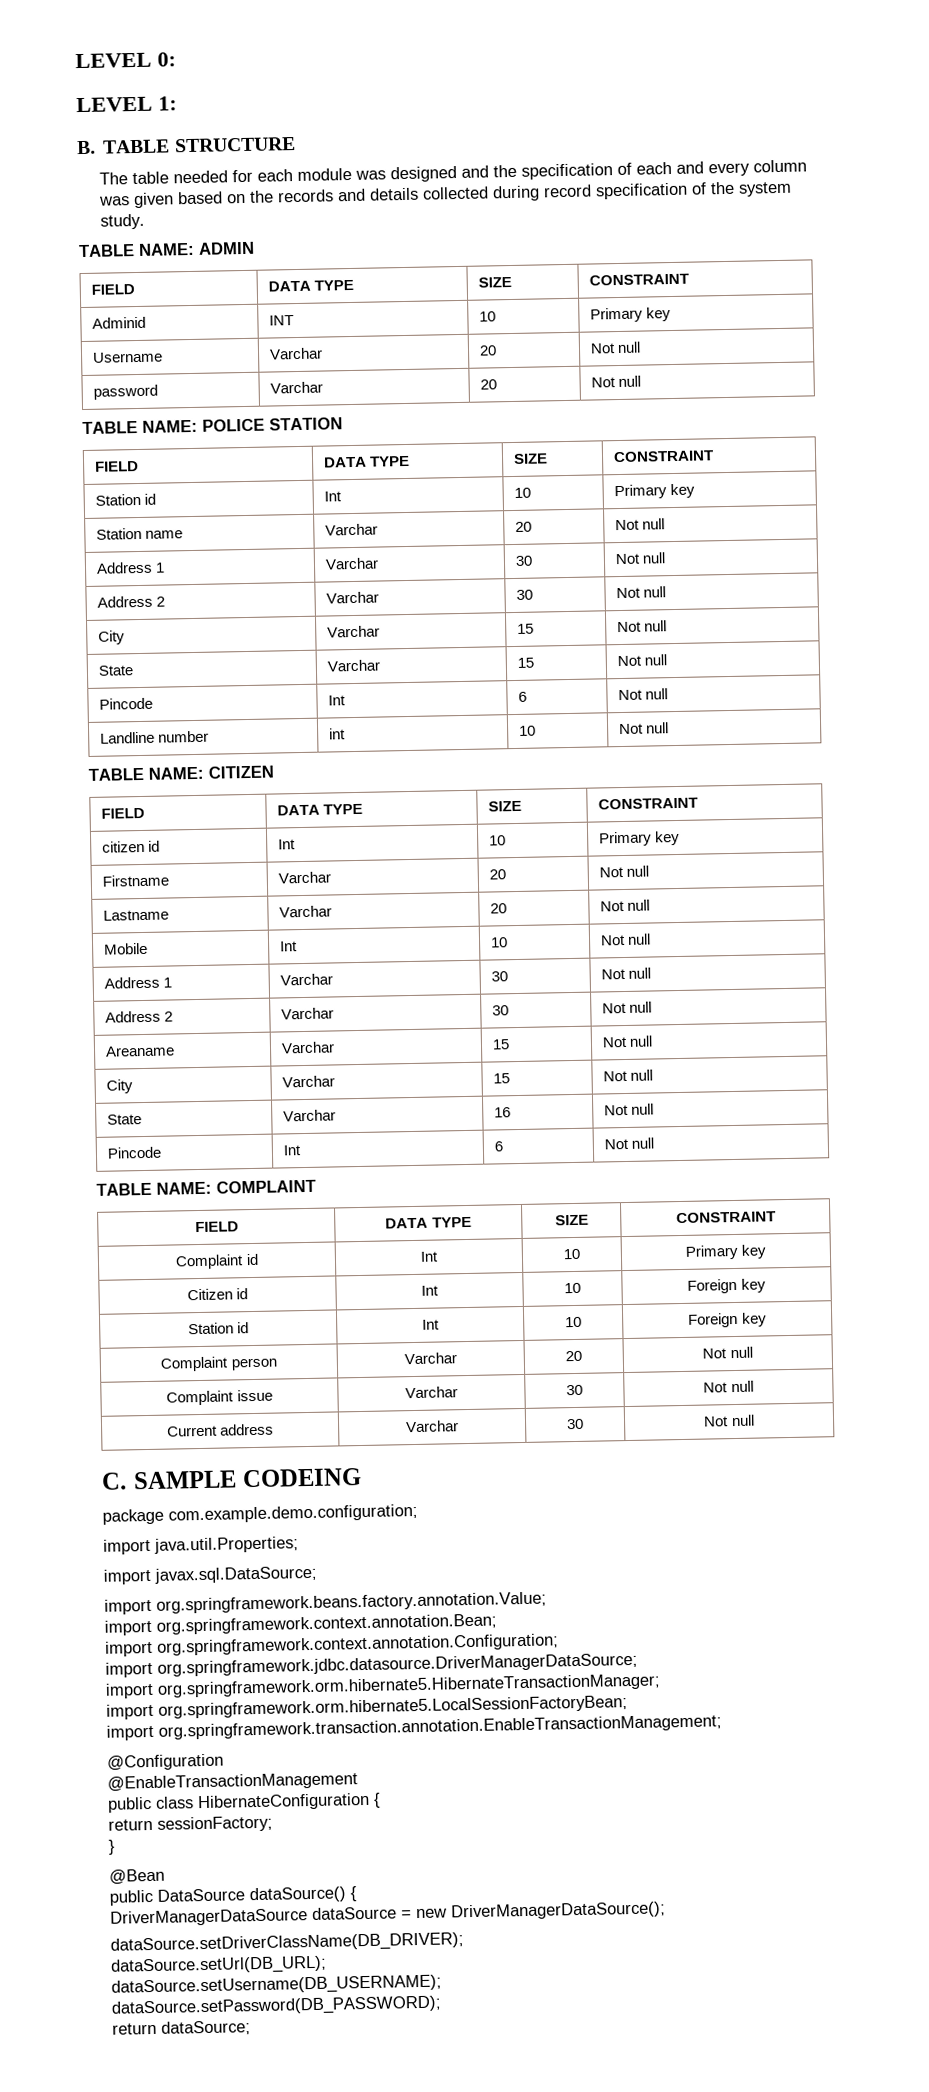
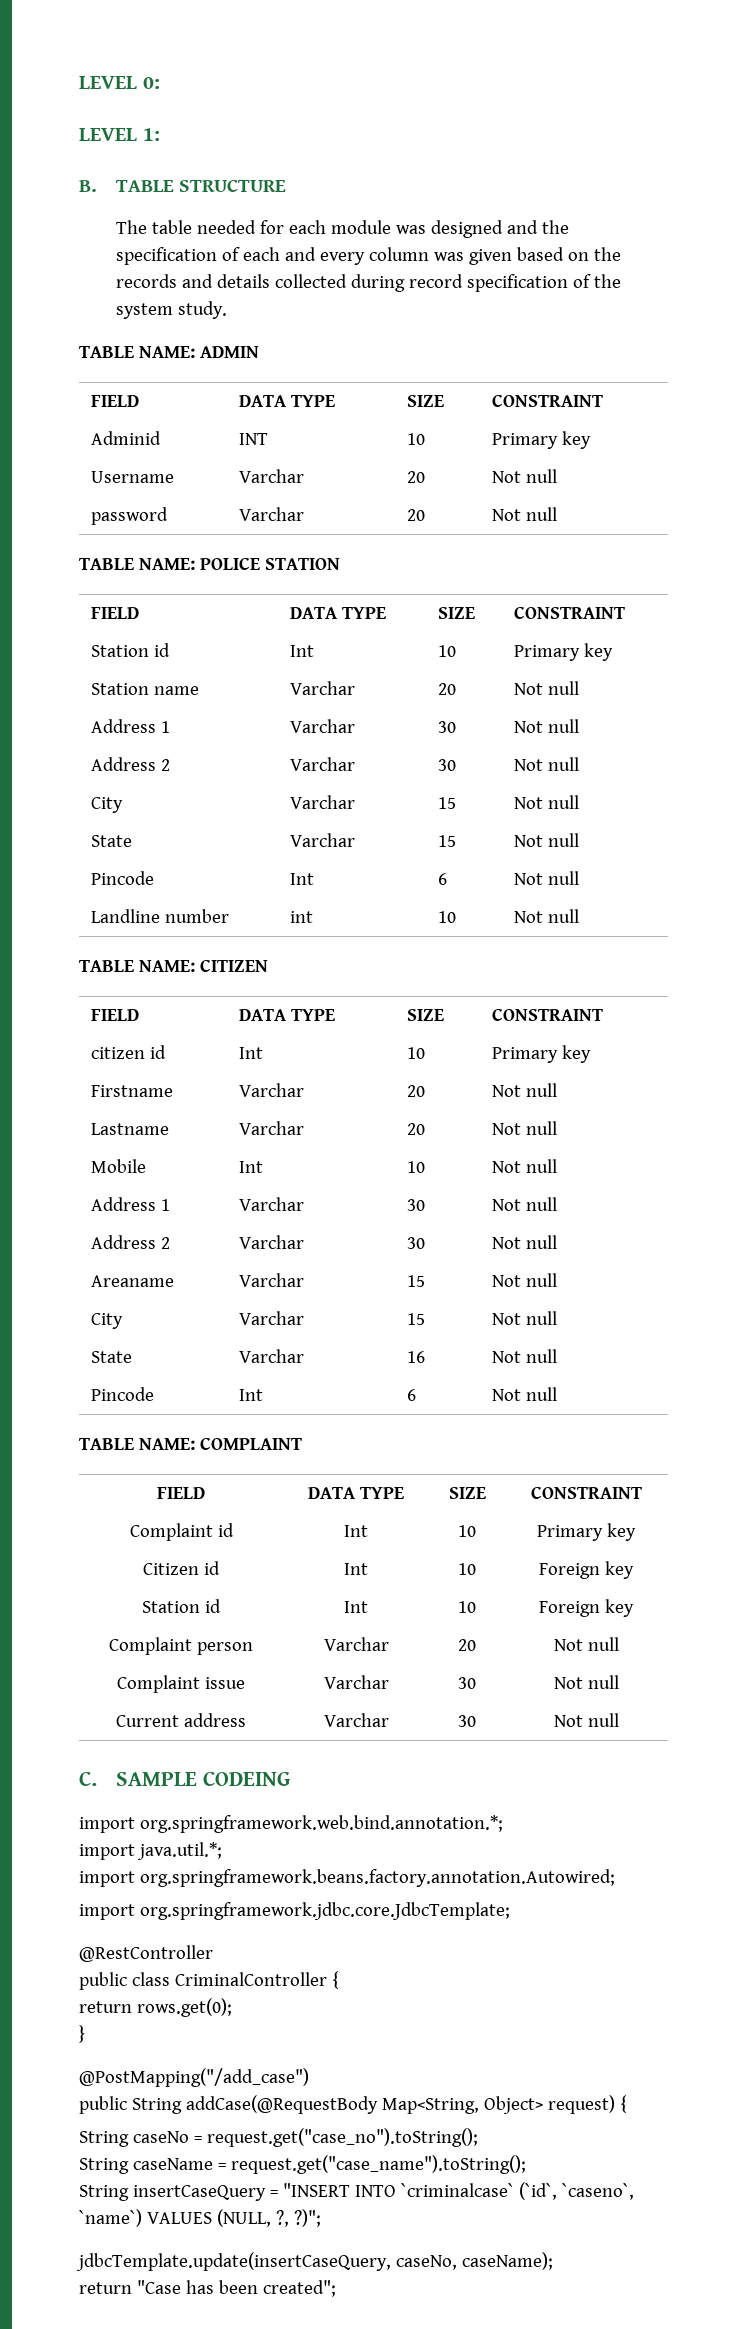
[102,1503,418,1525] [103,1536,299,1555] [103,1565,317,1585] [104,1591,547,1615] [104,1613,497,1636] [105,1633,559,1657] [105,1652,638,1678] [105,1673,661,1699] [106,1695,628,1720] [106,1714,722,1741] [107,1753,224,1771] [107,1772,358,1792] package com.example.demo.configuration; // import java.util.Properties; // import javax.sql.DataSource; // import org.springframework.beans.factory.annotation.Value; // import org.springframework.context.annotation.Bean; // import org.springframework.context.annotation.Configuration; // import org.springframework.jdbc.datasource.DriverManagerDataSource; // import org.springframework.orm.hibernate5.HibernateTransactionManager; // import org.springframework.orm.hibernate5.LocalSessionFactoryBean; // import org.springframework.transaction.annotation.EnableTransactionManagement; // @Configuration // @EnableTransactionManagement -> [79,1815,503,1833] [79,1842,222,1860] [79,1869,615,1887] [79,1902,510,1920] [79,1945,213,1962] import org.springframework.web.bind.annotation.*; // import java.util.*; // import org.springframework.beans.factory.annotation.Autowired; // import org.springframework.jdbc.core.JdbcTemplate; // @RestController
[197,1792,370,1812] HibernateConfiguration -> [174,1972,327,1986] CriminalController
[157,1815,273,1833] sessionFactory; -> [136,1998,232,2017] rows.get(0);
[109,1868,165,1885] [109,1886,357,1906] [110,1901,666,1927] [110,1932,464,1955] [111,1955,327,1976] [111,1974,442,1997] [111,1995,442,2018] [112,2020,251,2036] @Bean // public DataSource dataSource() { // DriverManagerDataSource dataSource = new DriverManagerDataSource(); // dataSource.setDriverClassName(DB_DRIVER); // dataSource.setUrl(DB_URL); // dataSource.setUsername(DB_USERNAME); // dataSource.setPassword(DB_PASSWORD); // return dataSource; -> [79,2068,309,2087] [79,2095,627,2114] [79,2128,478,2147] [79,2155,526,2174] [79,2182,634,2201] [79,2209,321,2227] [76,2252,553,2271] [79,2280,336,2297] @PostMapping("/add_case") // public String addCase(@RequestBody Map<String, Object> request) { // String caseNo = request.get("case_no").toString(); // String caseName = request.get("case_name").toString(); // String insertCaseQuery = "INSERT INTO `criminalcase` (`id`, `caseno`, `name`) VALUES (NULL, ?, ?)"; // jdbcTemplate.update(insertCaseQuery, caseNo, caseName); // return "Case has been created";

